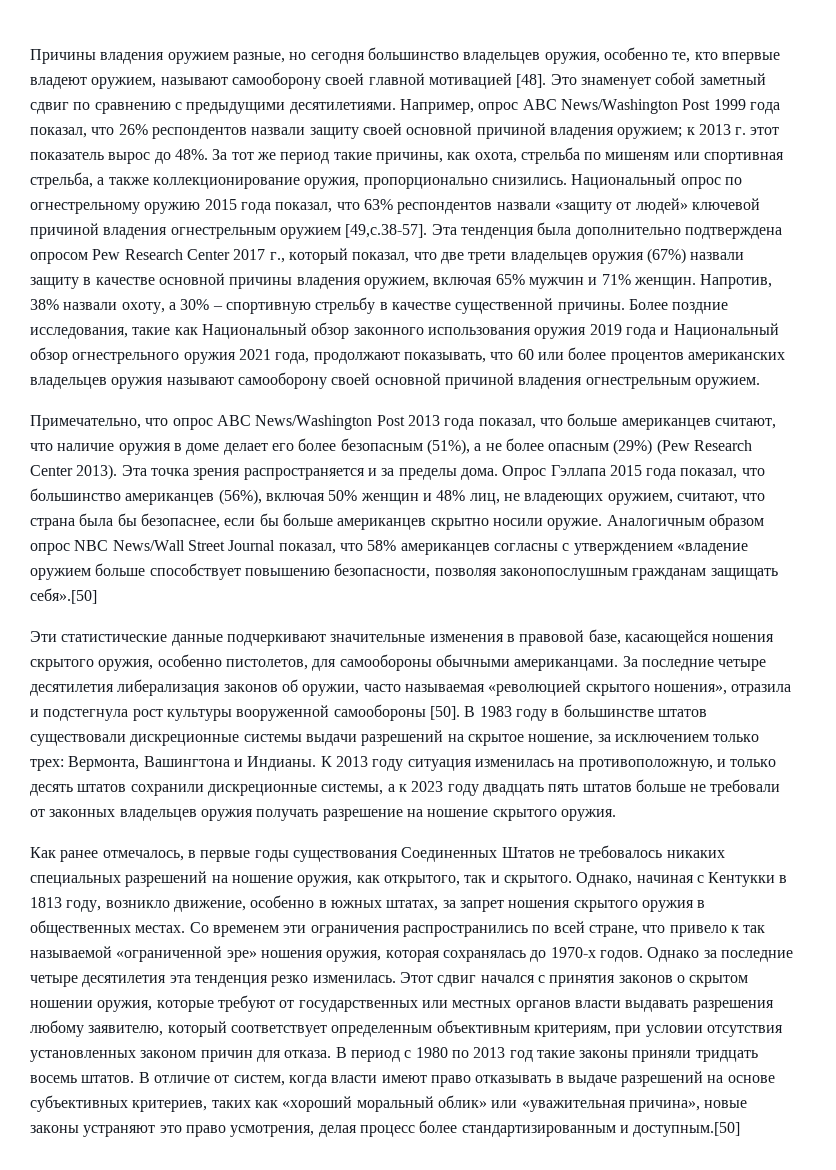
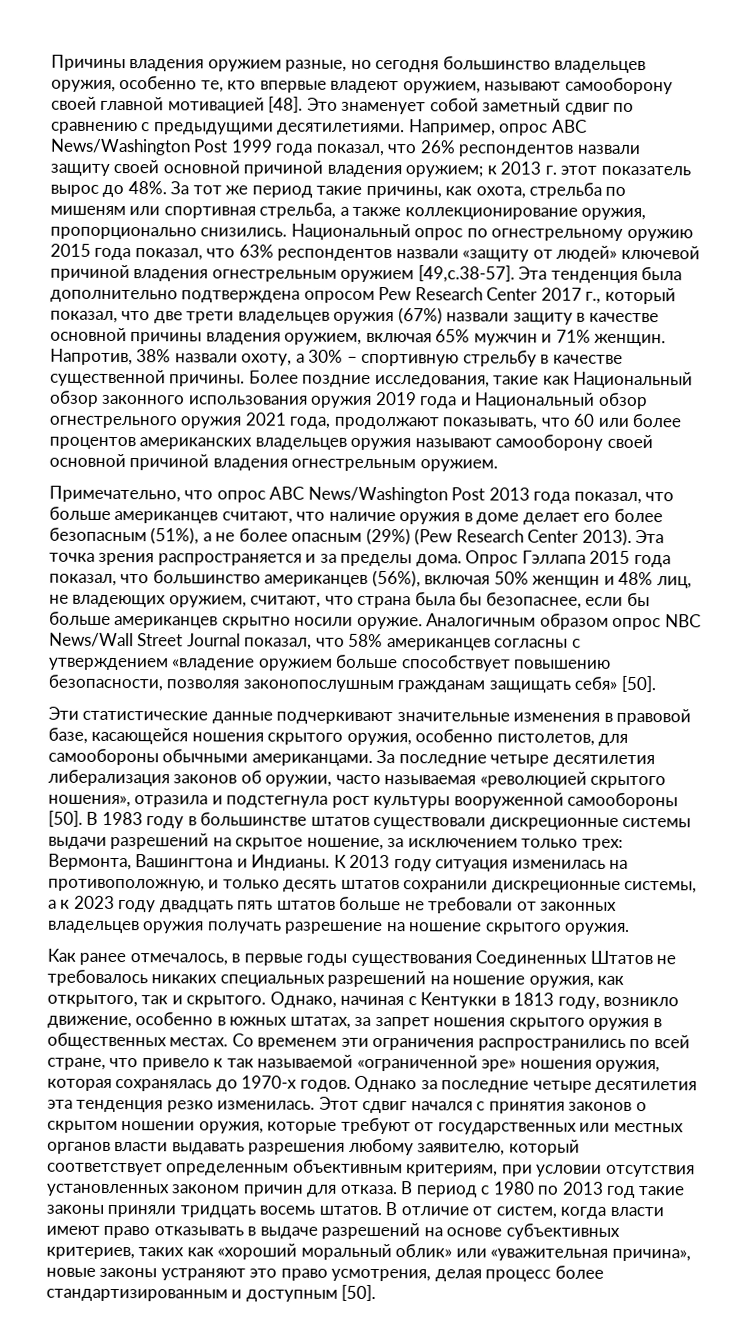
[30,588,97,604] себя».[50] -> [574,675,656,693] себя» [50].
[633,1122,741,1137] доступным.[50] -> [245,1284,377,1302] доступным [50].

